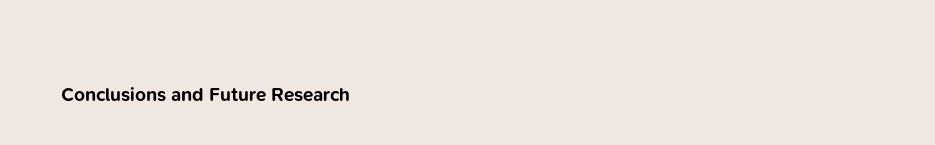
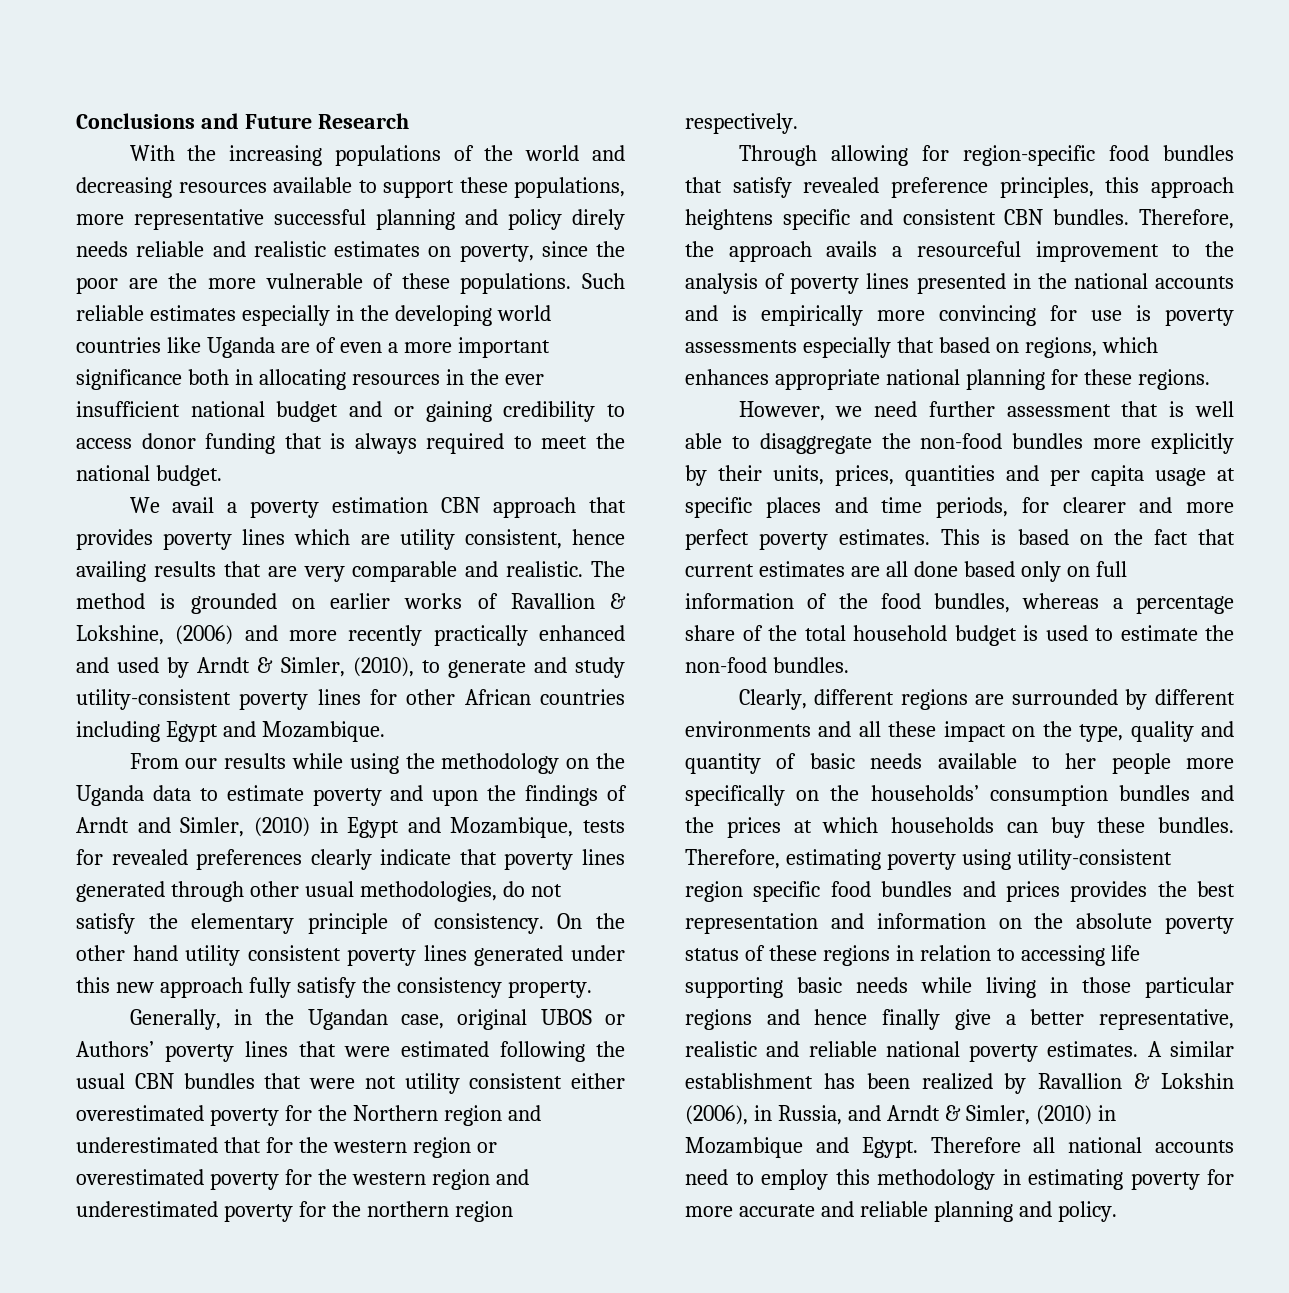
(351, 95) none -> [129,145,625,166] [76,177,625,198] [76,209,625,230] [76,241,625,262] [76,273,625,294] [76,305,551,326] [76,337,550,358] [76,369,544,390] [76,401,625,422] [76,433,625,454] [76,465,222,486] [129,497,626,518] [76,529,626,550] [76,561,625,582] [76,593,626,614] [76,625,625,646] [76,657,626,678] [76,689,625,710] [76,721,385,742] [129,753,625,774] [76,785,628,806] [76,817,625,838] [76,849,625,870] [76,881,562,902] [76,913,625,934] [76,945,625,966] [76,977,592,998] [129,1009,625,1030] [76,1041,626,1062] [76,1073,625,1094] [76,1105,541,1126] [76,1137,497,1158] [76,1169,529,1190] [76,1201,513,1222] [685,113,798,134] [738,145,1234,166] [685,177,1234,198] [685,209,1234,230] [685,241,1234,262] [685,273,1234,294] [685,305,1234,326] [685,337,1158,358] [685,369,1210,390] [738,401,1234,421] [685,433,1234,454] [685,465,1235,486] [685,497,1234,518] [685,529,1235,550] [685,561,1127,582] [685,593,1234,614] [685,625,1234,646] [685,657,849,673] [738,689,1235,710] [685,721,1234,742] [685,753,1234,774] [685,785,1234,806] [685,817,1234,838] [685,849,1172,870] [685,881,1235,902] [685,913,1234,934] [685,945,1140,966] [685,977,1234,998] [685,1009,1234,1030] [685,1041,1234,1062] [685,1073,1234,1094] [685,1105,1116,1125] [685,1137,1234,1158] [685,1169,1234,1190] [685,1201,1117,1222] // With the increasing populations of the world and decreasing resources available to support these populations, more representative successful planning and policy direly needs reliable and realistic estimates on poverty, since the poor are the more vulnerable of these populations. Such reliable estimates especially in the developing world countries like Uganda are of even a more important significance both in allocating resources in the ever insufficient national budget and or gaining credibility to access donor funding that is always required to meet the national budget. // We avail a poverty estimation CBN approach that provides poverty lines which are utility consistent, hence availing results that are very comparable and realistic. The method is grounded on earlier works of Ravallion & Lokshine, (2006) and more recently practically enhanced and used by Arndt & Simler, (2010), to generate and study utility-consistent poverty lines for other African countries including Egypt and Mozambique. // From our results while using the methodology on the Uganda data to estimate poverty and upon the findings of Arndt and Simler, (2010) in Egypt and Mozambique, tests for revealed preferences clearly indicate that poverty lines generated through other usual methodologies, do not satisfy the elementary principle of consistency. On the other hand utility consistent poverty lines generated under this new approach fully satisfy the consistency property. // Generally, in the Ugandan case, original UBOS or Authors’ poverty lines that were estimated following the usual CBN bundles that were not utility consistent either overestimated poverty for the Northern region and underestimated that for the western region or overestimated poverty for the western region and underestimated poverty for the northern region respectively. // Through allowing for region-specific food bundles that satisfy revealed preference principles, this approach heightens specific and consistent CBN bundles. Therefore, the approach avails a resourceful improvement to the analysis of poverty lines presented in the national accounts and is empirically more convincing for use is poverty assessments especially that based on regions, which enhances appropriate national planning for these regions. // However, we need further assessment that is well able to disaggregate the non-food bundles more explicitly by their units, prices, quantities and per capita usage at specific places and time periods, for clearer and more perfect poverty estimates. This is based on the fact that current estimates are all done based only on full information of the food bundles, whereas a percentage share of the total household budget is used to estimate the non-food bundles. // Clearly, different regions are surrounded by different environments and all these impact on the type, quality and quantity of basic needs available to her people more specifically on the households’ consumption bundles and the prices at which households can buy these bundles. Therefore, estimating poverty using utility-consistent region specific food bundles and prices provides the best representation and information on the absolute poverty status of these regions in relation to accessing life supporting basic needs while living in those particular regions and hence finally give a better representative, realistic and reliable national poverty estimates. A similar establishment has been realized by Ravallion & Lokshin (2006), in Russia, and Arndt & Simler, (2010) in Mozambique and Egypt. Therefore all national accounts need to employ this methodology in estimating poverty for more accurate and reliable planning and policy.

